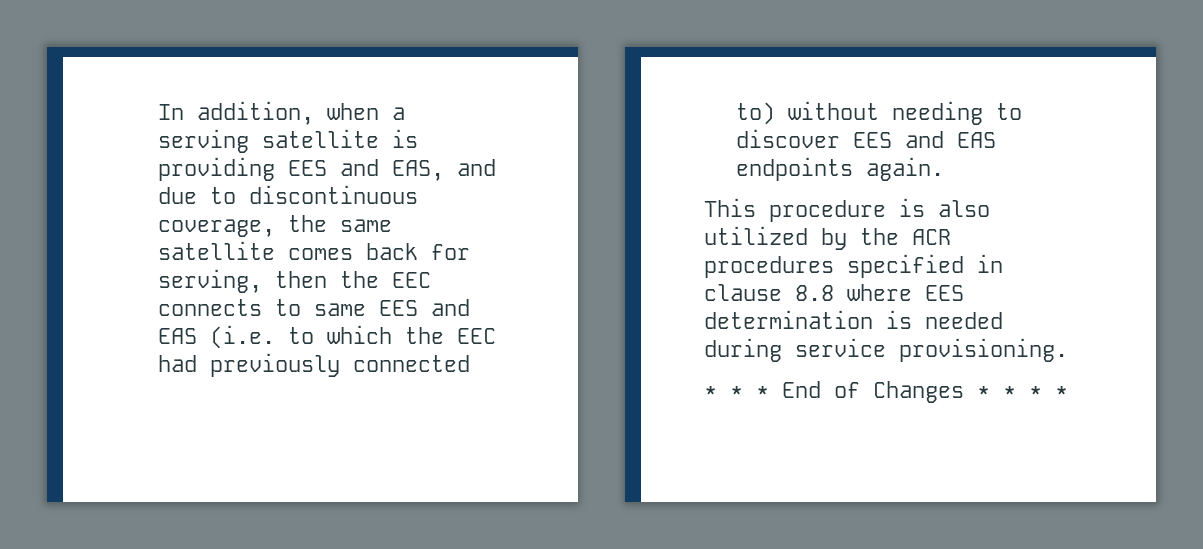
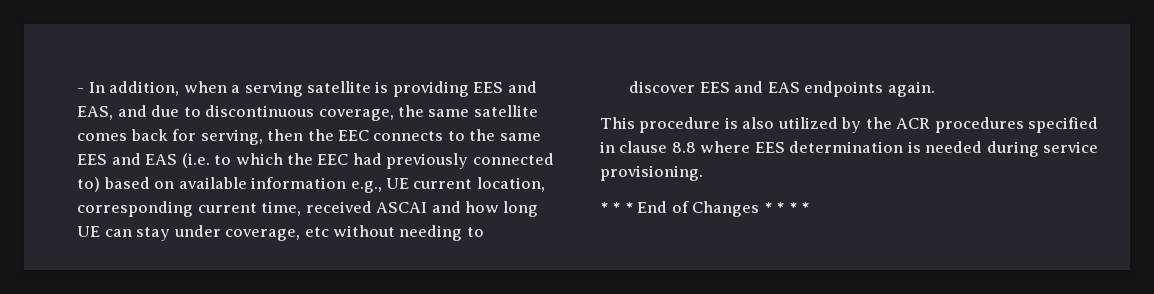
(157, 112) none -> [77,88,85,93] -
(301, 307) none -> [469,129,496,141] the
(775, 113) none -> [103,177,545,193] [77,201,539,217] [77,225,329,241] based on available information e.g., UE current location, corresponding current time, received ASCAI and how long UE can stay under coverage, etc

